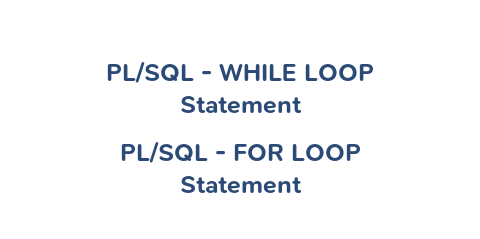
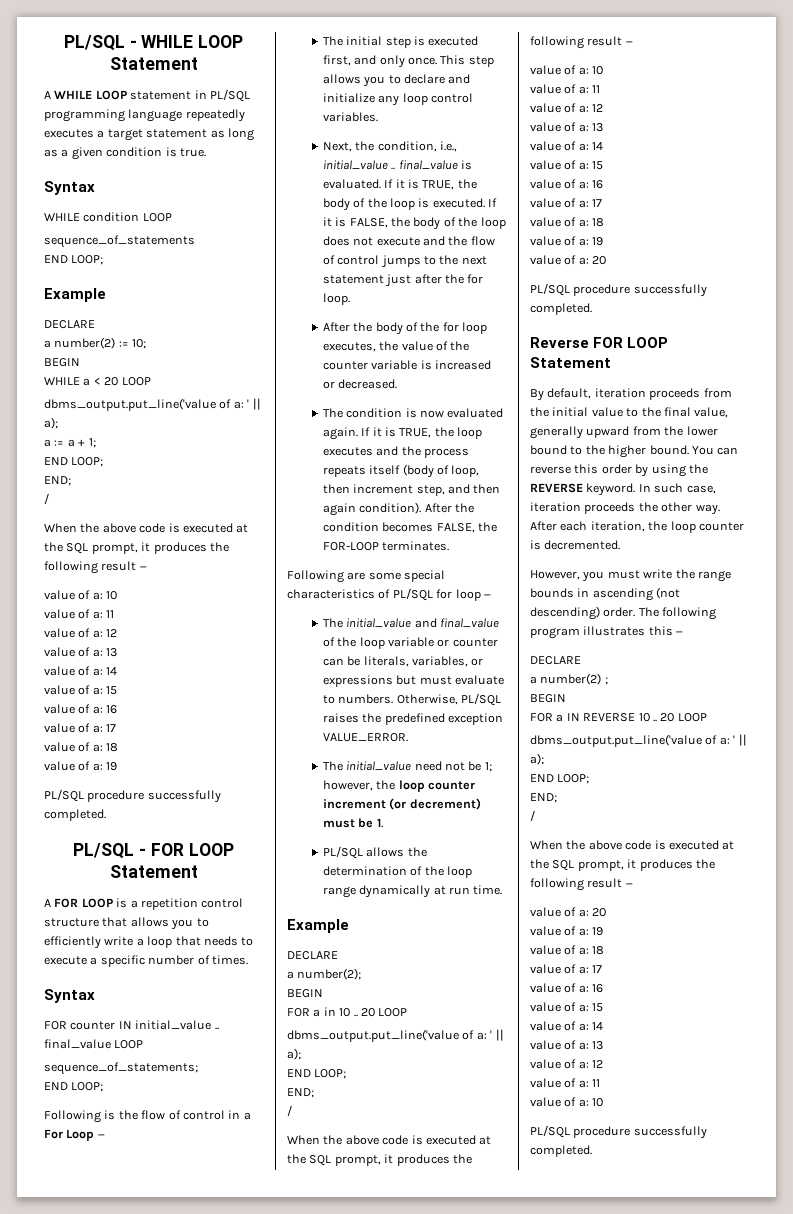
(302, 105) none -> [44,89,250,102] [44,109,245,122] [44,128,254,141] [44,147,206,160] [44,181,95,195] [44,212,172,222] [44,235,195,248] [44,255,104,265] [44,288,106,302] [44,320,95,329] [44,337,147,349] [44,358,80,367] [44,377,151,386] [44,398,261,411] [44,417,58,429] [44,438,96,448] [44,457,104,467] [44,476,71,486] [44,493,49,504] [44,523,249,533] [44,542,229,554] [44,561,147,574] [44,590,118,600] [44,609,115,619] [44,628,118,638] [44,647,118,657] [44,666,118,676] [44,685,118,695] [44,704,118,714] [44,723,117,733] [44,742,119,752] [44,761,118,771] [44,789,221,803] [44,809,106,821] // A WHILE LOOP statement in PL/SQL programming language repeatedly executes a target statement as long as a given condition is true. // Syntax // WHILE condition LOOP // sequence_of_statements // END LOOP; // Example // DECLARE // a number(2) := 10; // BEGIN // WHILE a < 20 LOOP // dbms_output.put_line('value of a: ' || a); // a := a + 1; // END LOOP; // END; // / // When the above code is executed at the SQL prompt, it produces the following result − // value of a: 10 // value of a: 11 // value of a: 12 // value of a: 13 // value of a: 14 // value of a: 15 // value of a: 16 // value of a: 17 // value of a: 18 // value of a: 19 // PL/SQL procedure successfully completed.
(302, 185) none -> [44,898,244,910] [44,917,209,930] [44,936,254,949] [44,955,248,967] [44,989,95,1003] [44,1020,219,1030] [44,1039,144,1049] [44,1062,198,1075] [44,1082,104,1092] [44,1110,251,1123] [44,1129,105,1141] [322,36,479,48] [322,55,494,68] [322,74,471,87] [322,93,474,106] [322,112,378,122] [322,141,458,152] [322,160,473,170] [322,179,477,190] [322,198,498,211] [322,217,506,230] [322,236,495,246] [322,255,487,268] [322,274,484,287] [322,293,350,305] [322,322,488,335] [322,341,470,352] [322,360,492,370] [322,379,398,389] [322,408,504,418] [322,427,483,440] [322,446,470,458] [322,464,480,478] [322,484,501,496] [322,502,475,516] [322,522,498,533] [322,541,450,551] [287,570,446,583] [287,588,491,601] [322,618,500,628] [322,637,498,649] [322,656,484,667] [322,675,505,687] [322,693,502,706] [322,713,504,725] [322,733,408,742] [322,761,492,772] [322,780,476,792] [322,798,481,810] [322,818,383,828] [322,846,427,859] [322,866,473,878] [322,885,503,898] [287,919,349,933] [287,951,338,960] [287,968,362,980] [287,989,323,998] [287,1007,408,1017] [287,1029,504,1042] [287,1048,301,1060] [287,1069,347,1079] [287,1088,314,1098] [287,1105,292,1116] [287,1135,492,1145] [287,1154,472,1166] [530,36,633,49] [530,65,604,75] [530,84,601,94] [530,103,604,113] [530,122,604,132] [530,141,604,151] [530,160,604,170] [530,179,604,189] [530,198,603,208] [530,217,605,227] [530,236,604,246] [530,255,607,265] [530,283,707,297] [530,303,592,315] [530,337,669,348] [530,357,611,368] [530,388,732,401] [530,407,729,418] [530,426,718,439] [530,445,739,458] [530,464,708,477] [530,483,716,496] [530,502,720,515] [530,521,744,533] [530,540,621,550] [530,569,731,582] [530,587,681,601] [530,606,717,620] [530,626,684,639] [530,656,581,665] [530,673,608,685] [530,694,566,703] [530,713,707,722] [530,734,747,747] [530,753,544,765] [530,774,590,784] [530,793,557,803] [530,810,535,821] [530,840,735,850] [530,859,715,871] [530,878,633,891] [530,907,607,917] [530,926,604,936] [530,945,605,955] [530,964,603,974] [530,983,604,993] [530,1002,604,1012] [530,1021,604,1031] [530,1040,604,1050] [530,1059,604,1069] [530,1078,601,1088] [530,1097,604,1107] [530,1125,707,1139] [530,1145,592,1157] // A FOR LOOP is a repetition control structure that allows you to efficiently write a loop that needs to execute a specific number of times. // Syntax // FOR counter IN initial_value .. final_value LOOP // sequence_of_statements; // END LOOP; // Following is the flow of control in a For Loop − // The initial step is executed first, and only once. This step allows you to declare and initialize any loop control variables. // Next, the condition, i.e., initial_value .. final_value is evaluated. If it is TRUE, the body of the loop is executed. If it is FALSE, the body of the loop does not execute and the flow of control jumps to the next statement just after the for loop. // After the body of the for loop executes, the value of the counter variable is increased or decreased. // The condition is now evaluated again. If it is TRUE, the loop executes and the process repeats itself (body of loop, then increment step, and then again condition). After the condition becomes FALSE, the FOR-LOOP terminates. // Following are some special characteristics of PL/SQL for loop − // The initial_value and final_value of the loop variable or counter can be literals, variables, or expressions but must evaluate to numbers. Otherwise, PL/SQL raises the predefined exception VALUE_ERROR. // The initial_value need not be 1; however, the loop counter increment (or decrement) must be 1. // PL/SQL allows the determination of the loop range dynamically at run time. // Example // DECLARE // a number(2); // BEGIN // FOR a in 10 .. 20 LOOP // dbms_output.put_line('value of a: ' || a); // END LOOP; // END; // / // When the above code is executed at the SQL prompt, it produces the following result − // value of a: 10 // value of a: 11 // value of a: 12 // value of a: 13 // value of a: 14 // value of a: 15 // value of a: 16 // value of a: 17 // value of a: 18 // value of a: 19 // value of a: 20 // PL/SQL procedure successfully completed. // Reverse FOR LOOP Statement // By default, iteration proceeds from the initial value to the final value, generally upward from the lower bound to the higher bound. You can reverse this order by using the REVERSE keyword. In such case, iteration proceeds the other way. After each iteration, the loop counter is decremented. // However, you must write the range bounds in ascending (not descending) order. The following program illustrates this − // DECLARE // a number(2) ; // BEGIN // FOR a IN REVERSE 10 .. 20 LOOP // dbms_output.put_line('value of a: ' || a); // END LOOP; // END; // / // When the above code is executed at the SQL prompt, it produces the following result − // value of a: 20 // value of a: 19 // value of a: 18 // value of a: 17 // value of a: 16 // value of a: 15 // value of a: 14 // value of a: 13 // value of a: 12 // value of a: 11 // value of a: 10 // PL/SQL procedure successfully completed.

